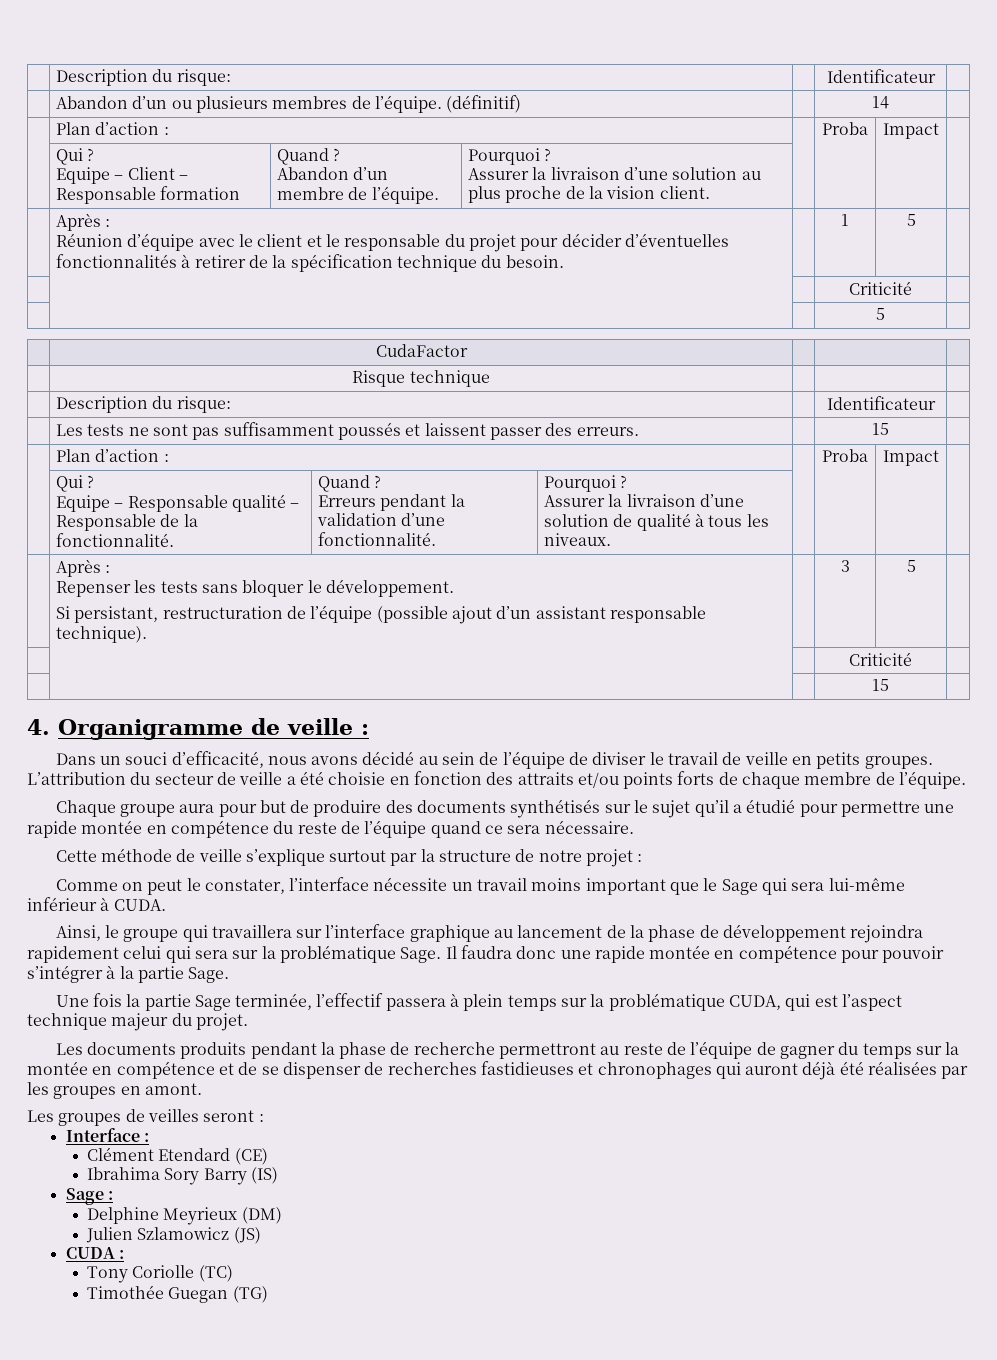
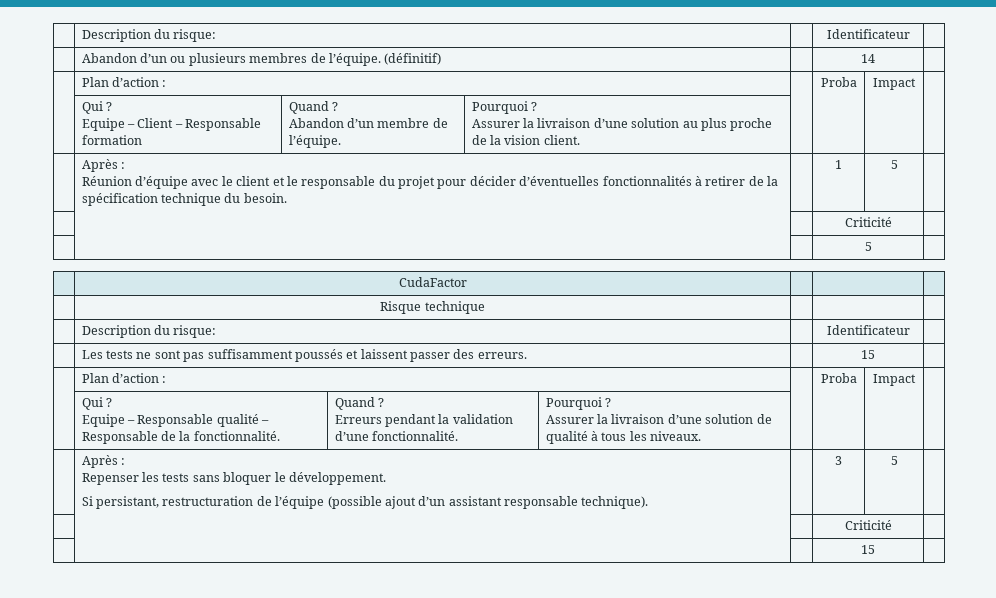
[27,718,369,740] [55,751,933,769] [27,771,967,789] [55,799,955,818] [27,820,634,838] [55,848,643,867] [55,877,905,895] [27,897,166,911] [55,924,924,943] [27,945,945,963] [27,965,230,983] [55,993,902,1011] [27,1013,248,1031] [55,1041,960,1059] [27,1061,969,1080] [27,1082,202,1099] [27,1109,264,1126] [65,1128,150,1142] [86,1147,268,1165] [86,1167,278,1185] [65,1188,114,1205] [86,1207,282,1225] [85,1227,261,1244] [65,1247,125,1259] [86,1265,233,1283] [86,1285,268,1303] // 4. Organigramme de veille : // Dans un souci d’efficacité, nous avons décidé au sein de l’équipe de diviser le travail de veille en petits groupes. L’attribution du secteur de veille a été choisie en fonction des attraits et/ou points forts de chaque membre de l’équipe. // Chaque groupe aura pour but de produire des documents synthétisés sur le sujet qu’il a étudié pour permettre une rapide montée en compétence du reste de l’équipe quand ce sera nécessaire. // Cette méthode de veille s’explique surtout par la structure de notre projet : // Comme on peut le constater, l’interface nécessite un travail moins important que le Sage qui sera lui-même inférieur à CUDA. // Ainsi, le groupe qui travaillera sur l’interface graphique au lancement de la phase de développement rejoindra rapidement celui qui sera sur la problématique Sage. Il faudra donc une rapide montée en compétence pour pouvoir s’intégrer à la partie Sage. // Une fois la partie Sage terminée, l’effectif passera à plein temps sur la problématique CUDA, qui est l’aspect technique majeur du projet. // Les documents produits pendant la phase de recherche permettront au reste de l’équipe de gagner du temps sur la montée en compétence et de se dispenser de recherches fastidieuses et chronophages qui auront déjà été réalisées par les groupes en amont. // Les groupes de veilles seront : // Interface : // Clément Etendard (CE) // Ibrahima Sory Barry (IS) // Sage : // Delphine Meyrieux (DM) // Julien Szlamowicz (JS) // CUDA : // Tony Coriolle (TC) // Timothée Guegan (TG) -> (875, 549) none

